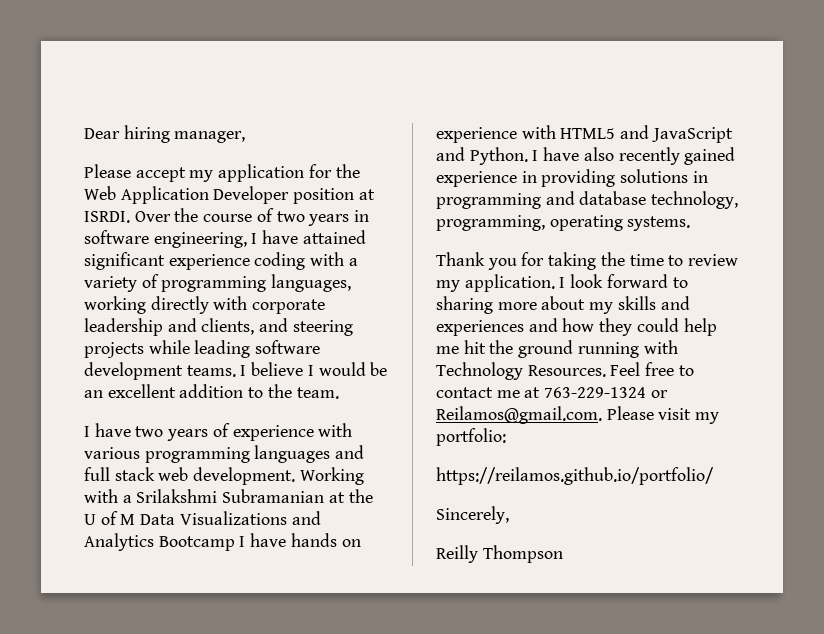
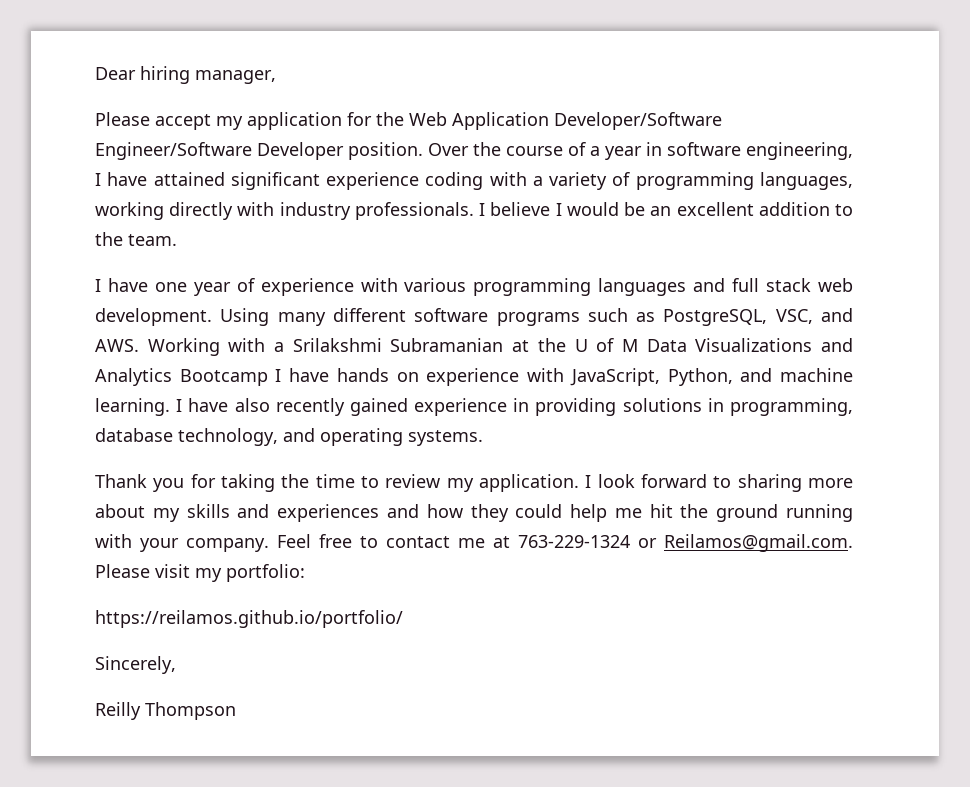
[213,186,375,204] [84,211,130,223] Developer position at ISRDI. -> [554,112,722,130] [95,142,423,160] Developer/Software Engineer/Software Developer position.
[276,211,350,226] two years -> [590,146,642,160] a year
[252,299,326,314] [84,318,353,336] [84,340,321,358] [84,362,236,380] corporate leadership and clients, and steering projects while leading software development teams. -> [279,202,474,220] industry professionals.
[135,426,209,441] two years -> [154,282,231,296] one year
(296, 476) none -> [220,308,853,326] [95,339,139,352] Using many different software programs such as PostgreSQL, VSC, and AWS.
[560,125,733,143] [436,147,528,165] HTML5 and JavaScript and Python. -> [569,368,854,386] [95,398,170,416] JavaScript, Python, and machine learning.
[436,191,575,209] programming and -> [729,398,853,416] programming,
[436,215,545,231] programming, -> [283,428,315,442] and
[436,362,606,380] Technology Resources. -> [140,538,269,552] your company.

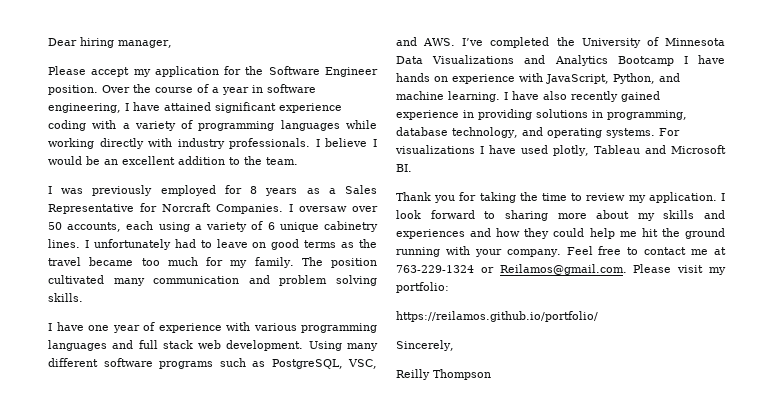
[409,112,722,130] [95,142,344,160] Web Application Developer/Software Engineer/Software Developer -> [268,66,378,77] Software Engineer
[759,172,853,190] languages, -> [280,120,377,131] languages while
(177, 240) none -> [48,185,377,196] [48,203,378,214] [48,221,379,232] [48,239,377,250] [48,257,377,268] [48,275,377,286] [48,293,83,302] // I was previously employed for 8 years as a Sales Representative for Norcraft Companies. I oversaw over 50 accounts, each using a variety of 6 unique cabinetry lines. I unfortunately had to leave on good terms as the travel became too much for my family. The position cultivated many communication and problem solving skills.
[147,338,638,356] Working with a Srilakshmi Subramanian at the U of M -> [462,37,725,48] I’ve completed the University of Minnesota
(483, 438) none -> [658,128,680,136] [395,145,726,156] [396,164,412,172] For visualizations I have used plotly, Tableau and Microsoft BI.

